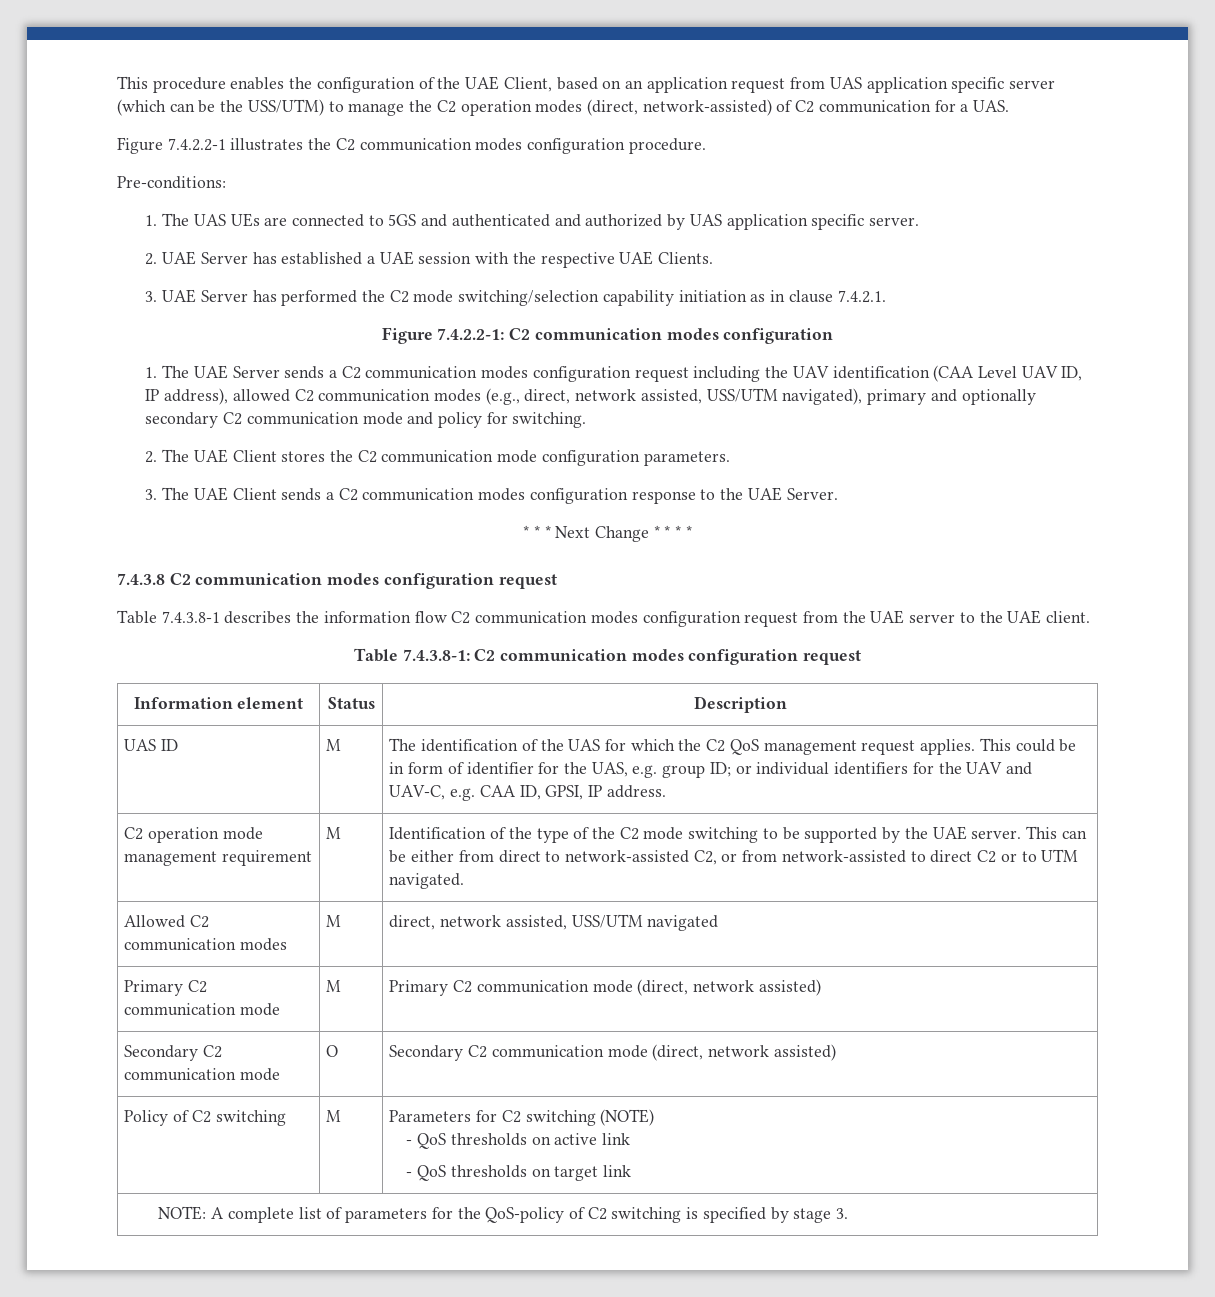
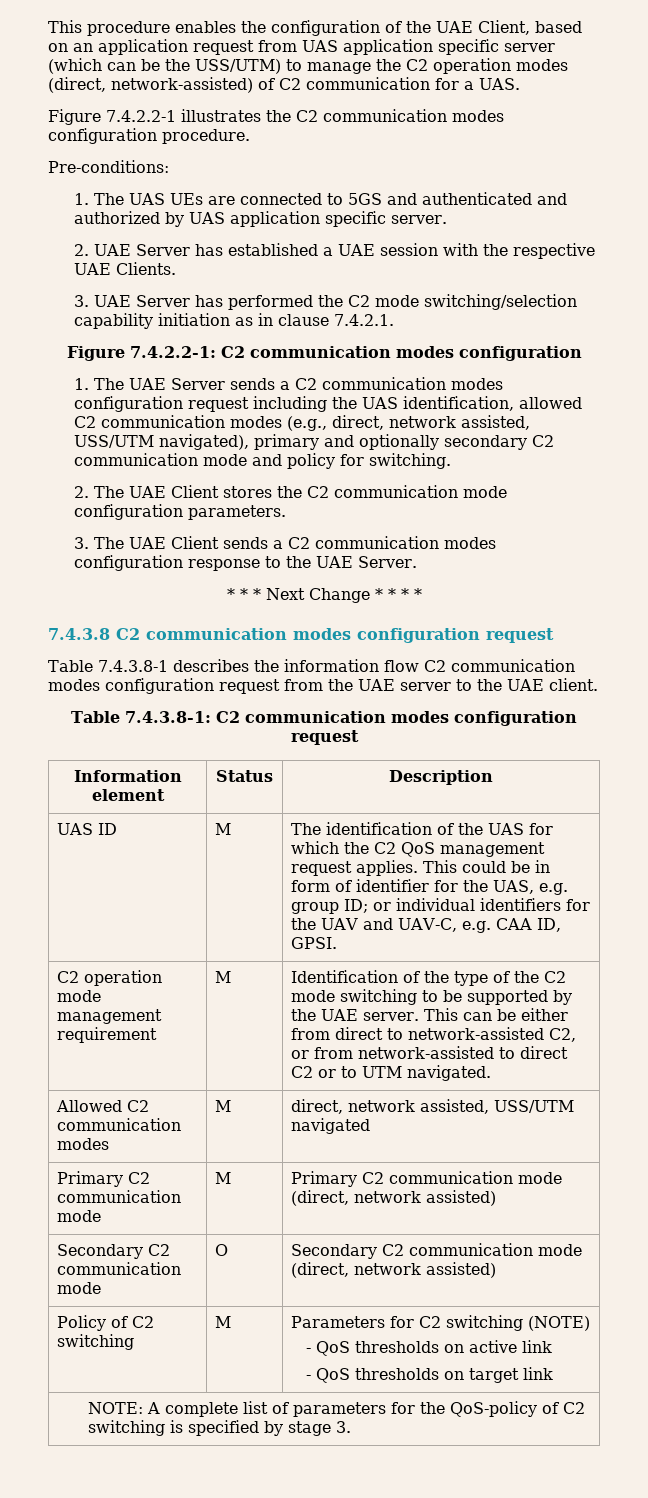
[792,365,1083,382] [145,388,229,405] UAV identification (CAA Level UAV ID, IP address), -> [361,396,514,411] UAS identification,
[545,785,666,800] GPSI, IP address. -> [290,937,337,949] GPSI.

